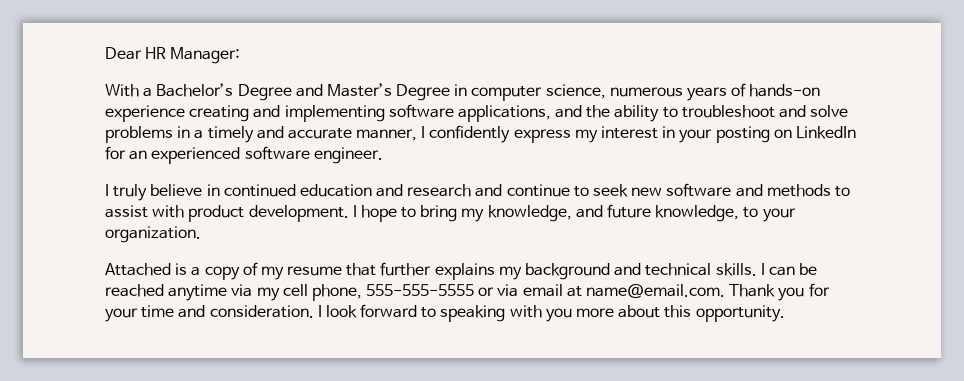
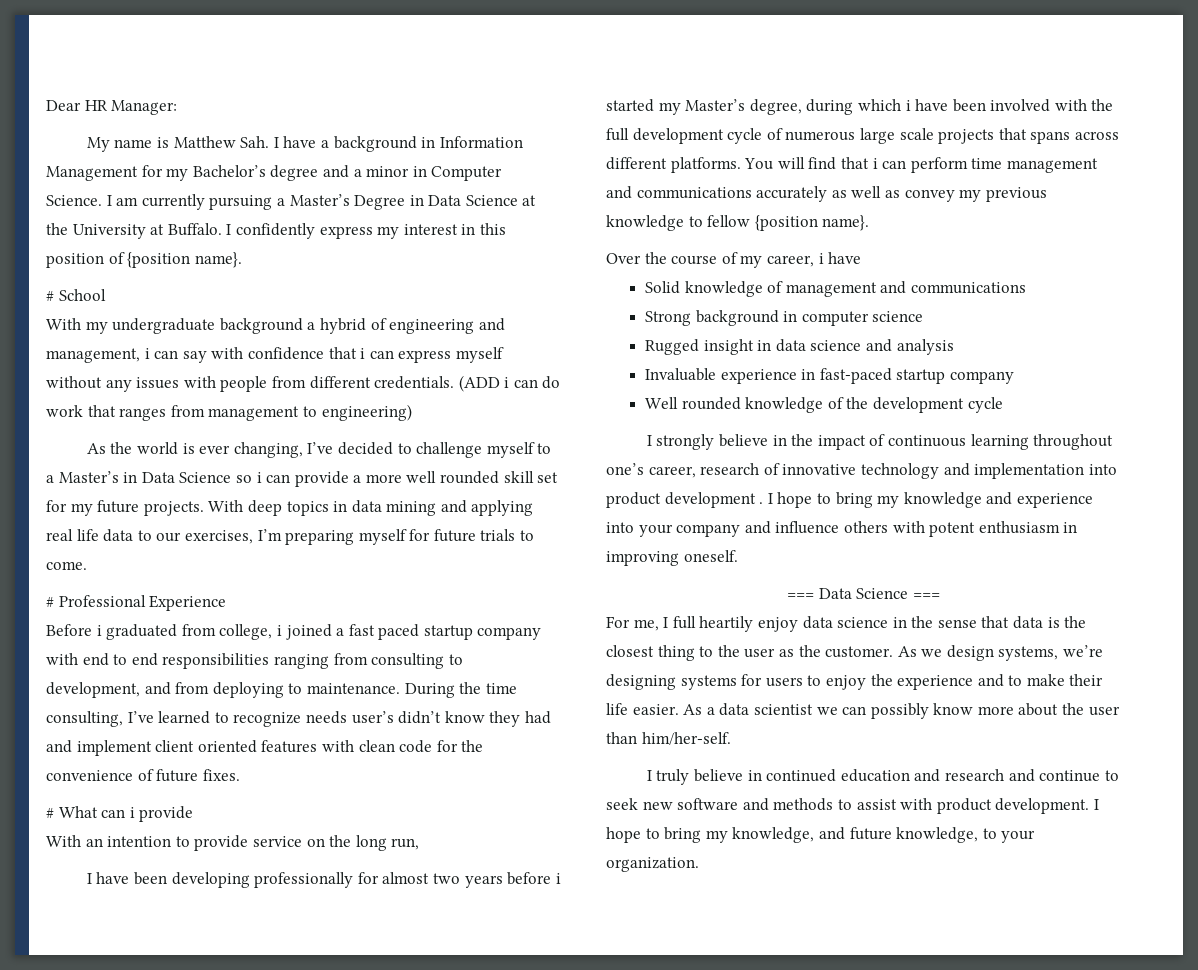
[105,83,821,101] [105,104,849,122] [105,126,418,143] With a Bachelor’s Degree and Master’s Degree in computer science, numerous years of hands-on experience creating and implementing software applications, and the ability to troubleshoot and solve problems in a timely and accurate manner, -> [86,136,523,152] [46,165,503,181] [46,194,537,210] [46,223,222,239] My name is Matthew Sah. I have a background in Information Management for my Bachelor’s degree and a minor in Computer Science. I am currently pursuing a Master’s Degree in Data Science at the University at Buffalo.
[679,126,856,143] [105,146,383,164] your posting on LinkedIn for an experienced software engineer. -> [479,223,506,235] [46,252,242,268] [46,289,106,301] [46,318,505,334] [46,347,504,363] [46,375,561,392] [46,404,412,421] [86,442,552,458] [46,471,559,487] [46,500,534,516] [46,529,535,545] [46,561,87,570] [46,595,227,611] [46,624,542,640] [46,653,463,669] [46,682,517,698] [46,711,551,727] [46,740,484,756] [46,769,240,782] [46,806,194,822] [46,835,420,851] [86,872,561,888] [606,99,1114,115] [606,128,1119,144] [606,157,1098,173] [606,186,1047,202] [606,215,870,231] [606,252,862,268] [645,281,1027,297] [645,310,924,326] [645,339,954,355] [645,368,1015,384] [645,397,1003,413] [646,434,1114,450] [606,463,1117,479] [606,492,1093,508] [606,521,1078,537] [606,550,738,566] [787,588,940,599] [606,616,1087,632] [606,645,1104,661] [606,674,1104,690] [606,703,1120,719] [606,732,731,745] this position of {position name}. // # School // With my undergraduate background a hybrid of engineering and management, i can say with confidence that i can express myself without any issues with people from different credentials. (ADD i can do work that ranges from management to engineering) // As the world is ever changing, I’ve decided to challenge myself to a Master’s in Data Science so i can provide a more well rounded skill set for my future projects. With deep topics in data mining and applying real life data to our exercises, I’m preparing myself for future trials to come. // # Professional Experience // Before i graduated from college, i joined a fast paced startup company with end to end responsibilities ranging from consulting to development, and from deploying to maintenance. During the time consulting, I’ve learned to recognize needs user’s didn’t know they had and implement client oriented features with clean code for the convenience of future fixes. // # What can i provide // With an intention to provide service on the long run, // I have been developing professionally for almost two years before i started my Master’s degree, during which i have been involved with the full development cycle of numerous large scale projects that spans across different platforms. You will find that i can perform time management and communications accurately as well as convey my previous knowledge to fellow {position name}. // Over the course of my career, i have // Solid knowledge of management and communications // Strong background in computer science // Rugged insight in data science and analysis // Invaluable experience in fast-paced startup company // Well rounded knowledge of the development cycle // I strongly believe in the impact of continuous learning throughout one’s career, research of innovative technology and implementation into product development . I hope to bring my knowledge and experience into your company and influence others with potent enthusiasm in improving oneself. // === Data Science === // For me, I full heartily enjoy data science in the sense that data is the closest thing to the user as the customer. As we design systems, we’re designing systems for users to enjoy the experience and to make their life easier. As a data scientist we can possibly know more about the user than him/her-self.
[105,262,818,280] [105,283,830,301] [105,304,785,322] // Attached is a copy of my resume that further explains my background and technical skills. I can be reached anytime via my cell phone, 555-555-5555 or via email at name@email.com. Thank you for your time and consideration. I look forward to speaking with you more about this opportunity. -> (699, 864) none

